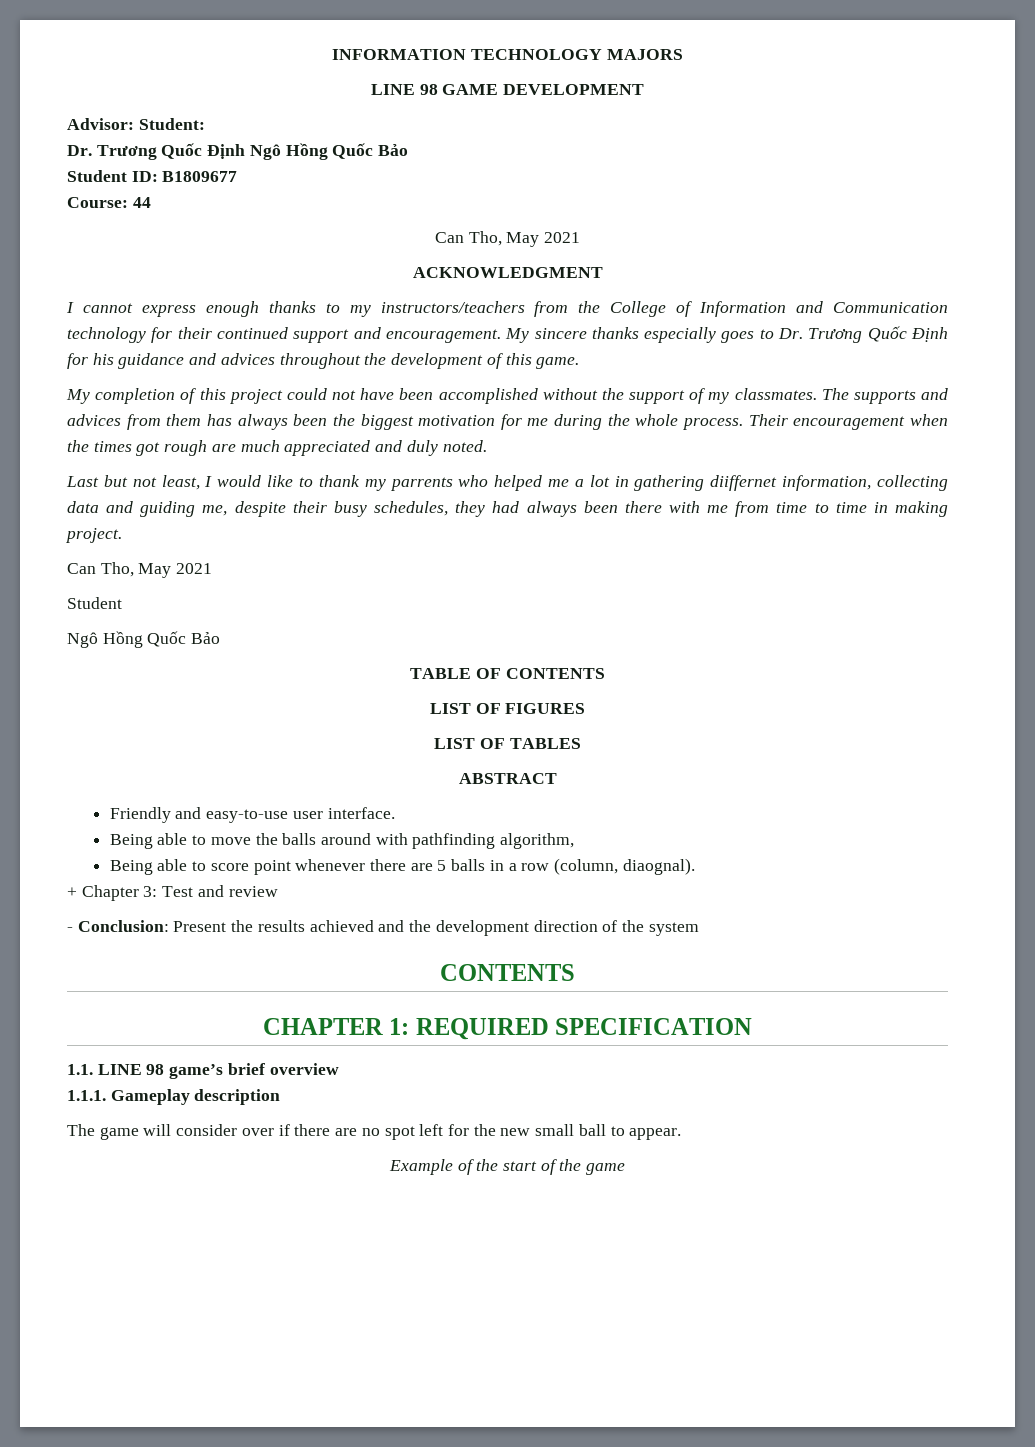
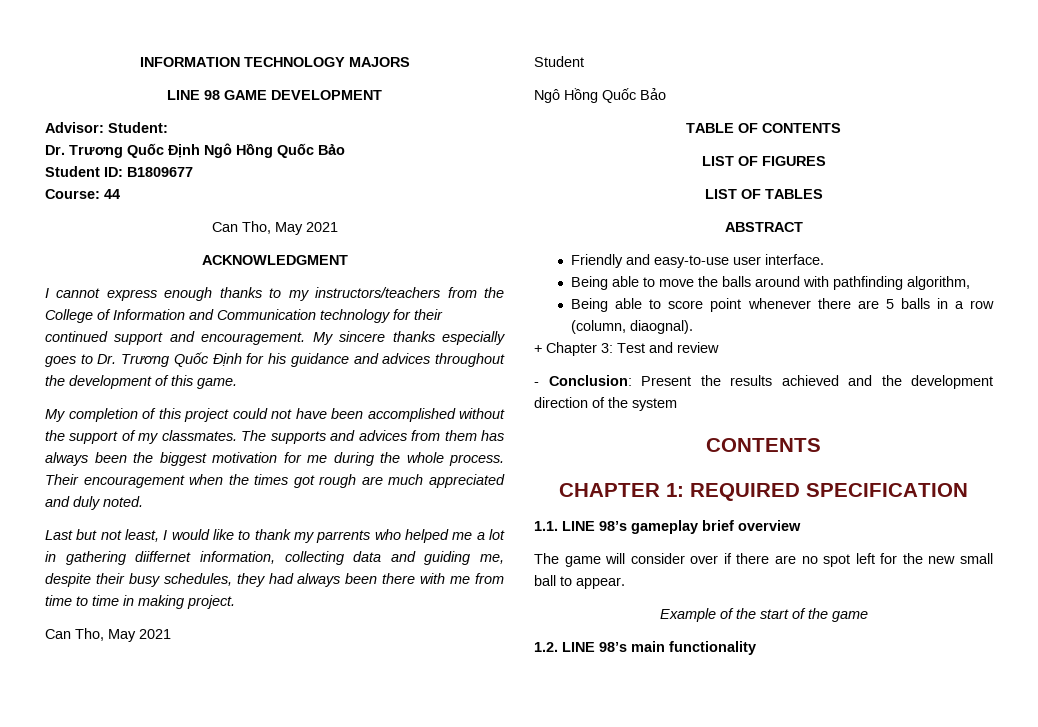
[146,1064,224,1079] 98 game’s -> [599,520,698,534] 98’s gameplay
[67,1089,281,1105] // 1.1.1. Gameplay description -> (801, 525) none
(626, 1169) none -> [534,641,756,655] // 1.2. LINE 98’s main functionality

